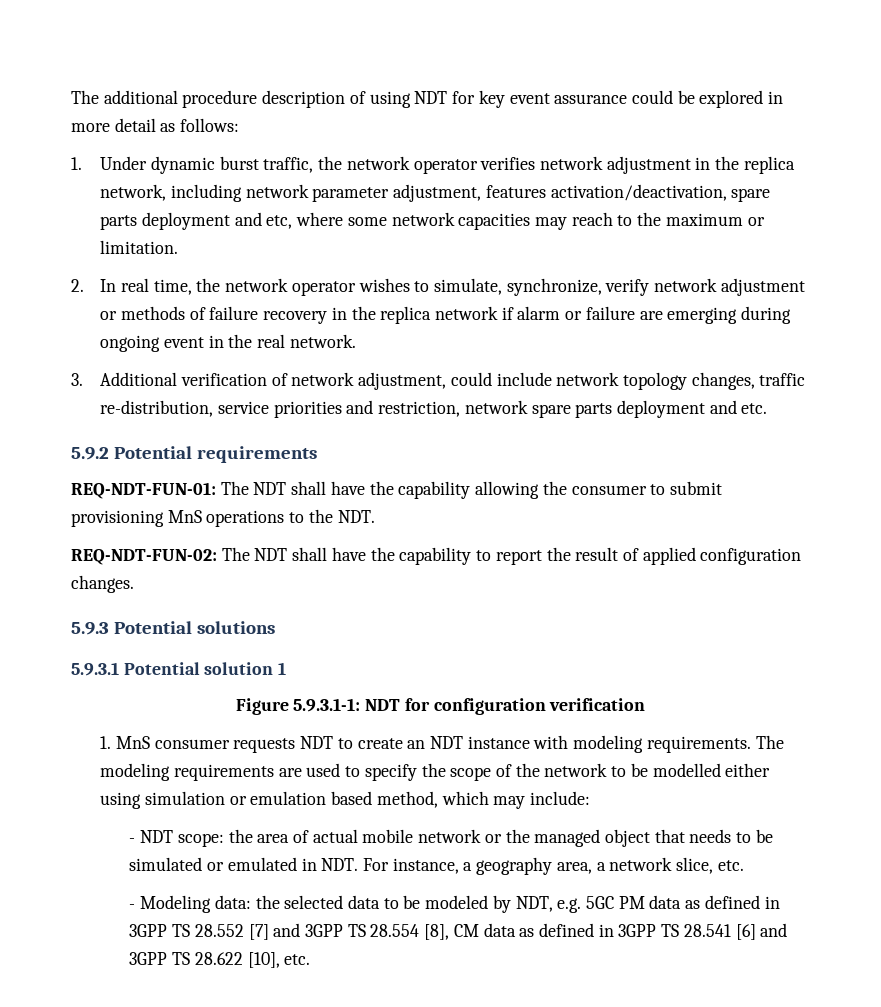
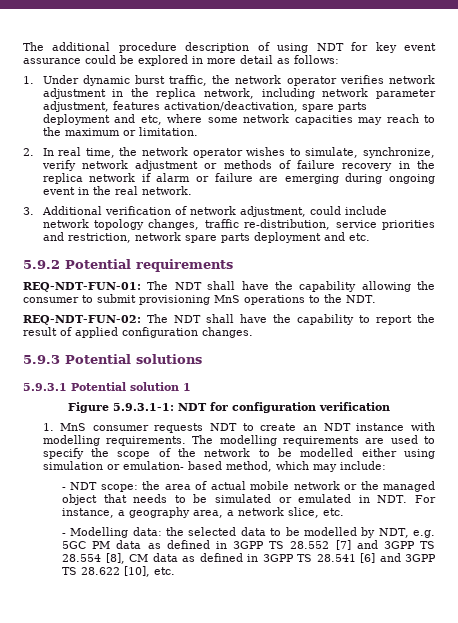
[573,735,644,753] modeling -> [42,435,100,446] modelling
[100,763,171,781] modeling -> [219,435,277,446] modelling
[250,791,327,805] emulation -> [122,461,184,470] emulation-
[140,895,212,913] Modeling -> [70,527,129,538] Modelling
[425,895,489,909] modeled -> [303,527,357,536] modelled

